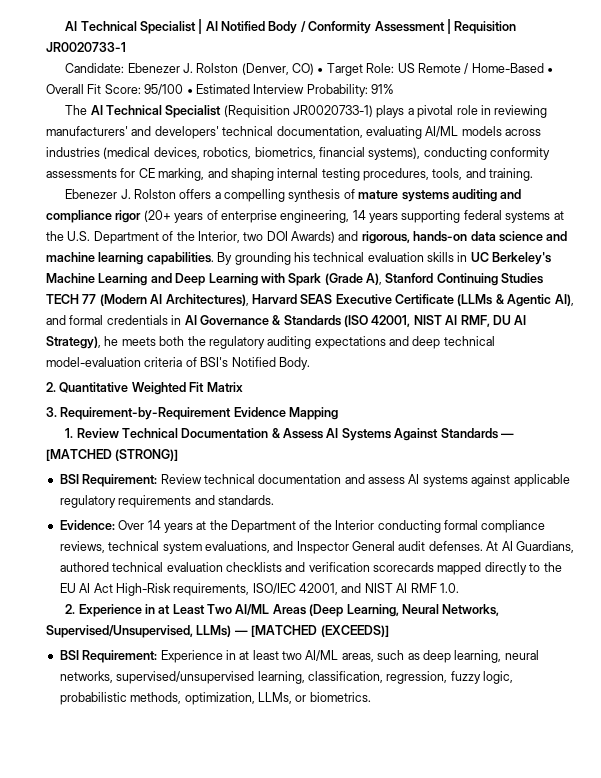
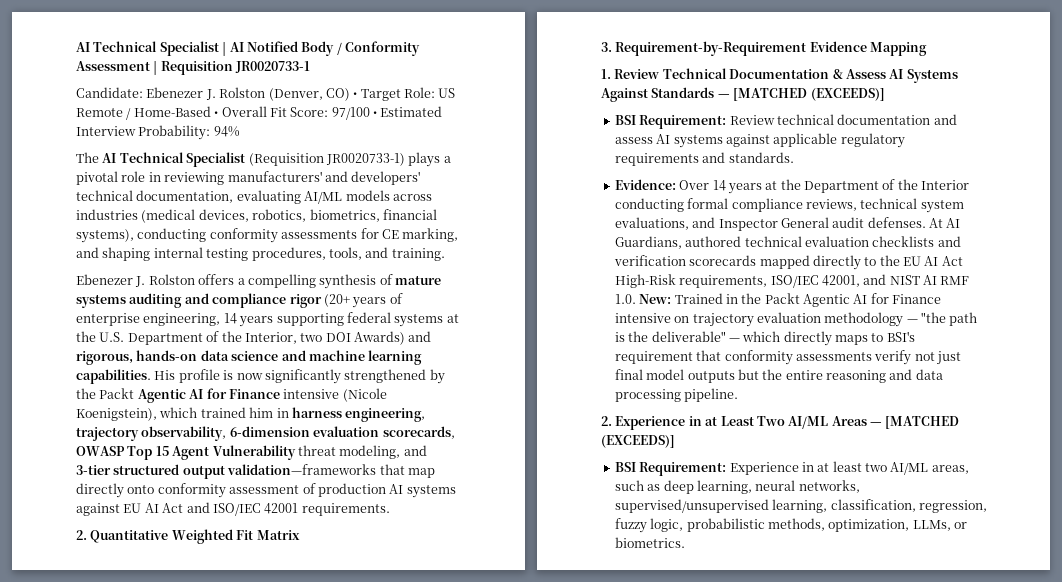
[144,84,184,95] 95/100 -> [331,107,370,120] 97/100
[371,84,394,94] 91% -> [213,126,240,137] 94%
[217,252,552,265] [46,273,544,286] [46,294,574,307] [46,315,527,327] [46,336,495,349] [46,357,310,370] By grounding his technical evaluation skills in UC Berkeley's Machine Learning and Deep Learning with Spark (Grade A), Stanford Continuing Studies TECH 77 (Modern AI Architectures), Harvard SEAS Executive Certificate (LLMs & Agentic AI), and formal credentials in AI Governance & Standards (ISO 42001, NIST AI RMF, DU AI Strategy), he meets both the regulatory auditing expectations and deep technical model-evaluation criteria of BSI's Notified Body. -> [154,369,445,384] [76,388,387,403] [76,407,426,422] [76,426,455,441] [76,445,427,460] [76,464,435,479] [76,483,456,498] [76,502,390,516] His profile is now significantly strengthened by the Packt Agentic AI for Finance intensive (Nicole Koenigstein), which trained him in harness engineering, trajectory observability, 6-dimension evaluation scorecards, OWASP Top 15 Agent Vulnerability threat modeling, and 3-tier structured output validation—frameworks that map directly onto conformity assessment of production AI systems against EU AI Act and ISO/IEC 42001 requirements.
[115,449,179,461] (STRONG)] -> [810,88,885,101] (EXCEEDS)]
(459, 588) none -> [639,293,942,307] [614,312,978,327] [614,331,915,346] [614,350,961,365] [614,369,943,383] [614,388,739,402] New: Trained in the Packt Agentic AI for Finance intensive on trajectory evaluation methodology — "the path is the deliverable" — which directly maps to BSI's requirement that conformity assessments verify not just final model outputs but the entire reasoning and data processing pipeline.
[309,604,500,617] [46,625,232,638] (Deep Learning, Neural Networks, Supervised/Unsupervised, LLMs) -> (867, 421) none

